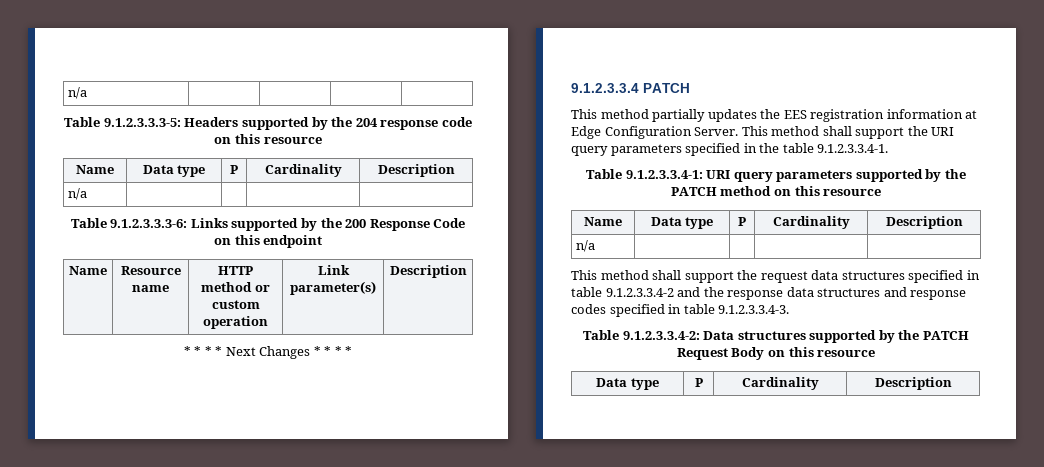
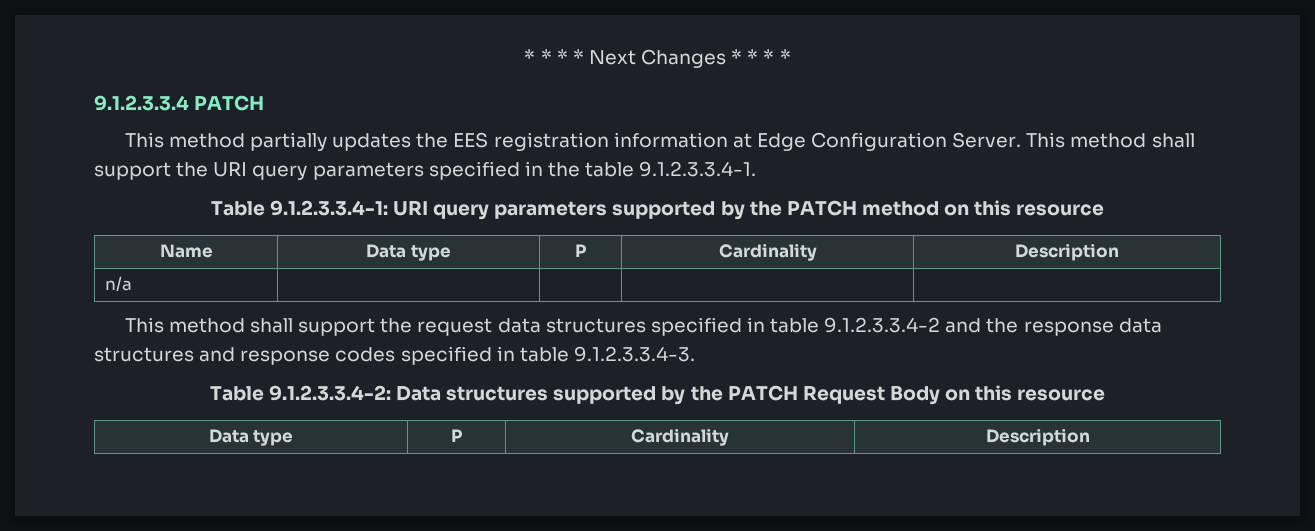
[68,87,88,99] [64,117,472,130] [214,134,322,144] [76,165,114,174] [142,165,206,177] [230,165,238,174] [264,164,342,177] [377,164,455,177] [68,188,88,200] [70,218,466,231] [213,235,323,248] [69,266,107,275] [120,266,181,275] [132,285,169,292] [218,266,253,275] [201,282,270,292] [211,300,260,309] [203,316,268,329] [317,265,350,275] [290,281,376,295] [389,265,467,278] n/a | | | | // Table 9.1.2.3.3.3-5: Headers supported by the 204 response code on this resource // Name | Data type | P | Cardinality | Description // n/a | | | | // Table 9.1.2.3.3.3-6: Links supported by the 200 Response Code on this endpoint // Name | Resource name | HTTP method or custom operation | Link parameter(s) | Description // -> (524, 56) none

